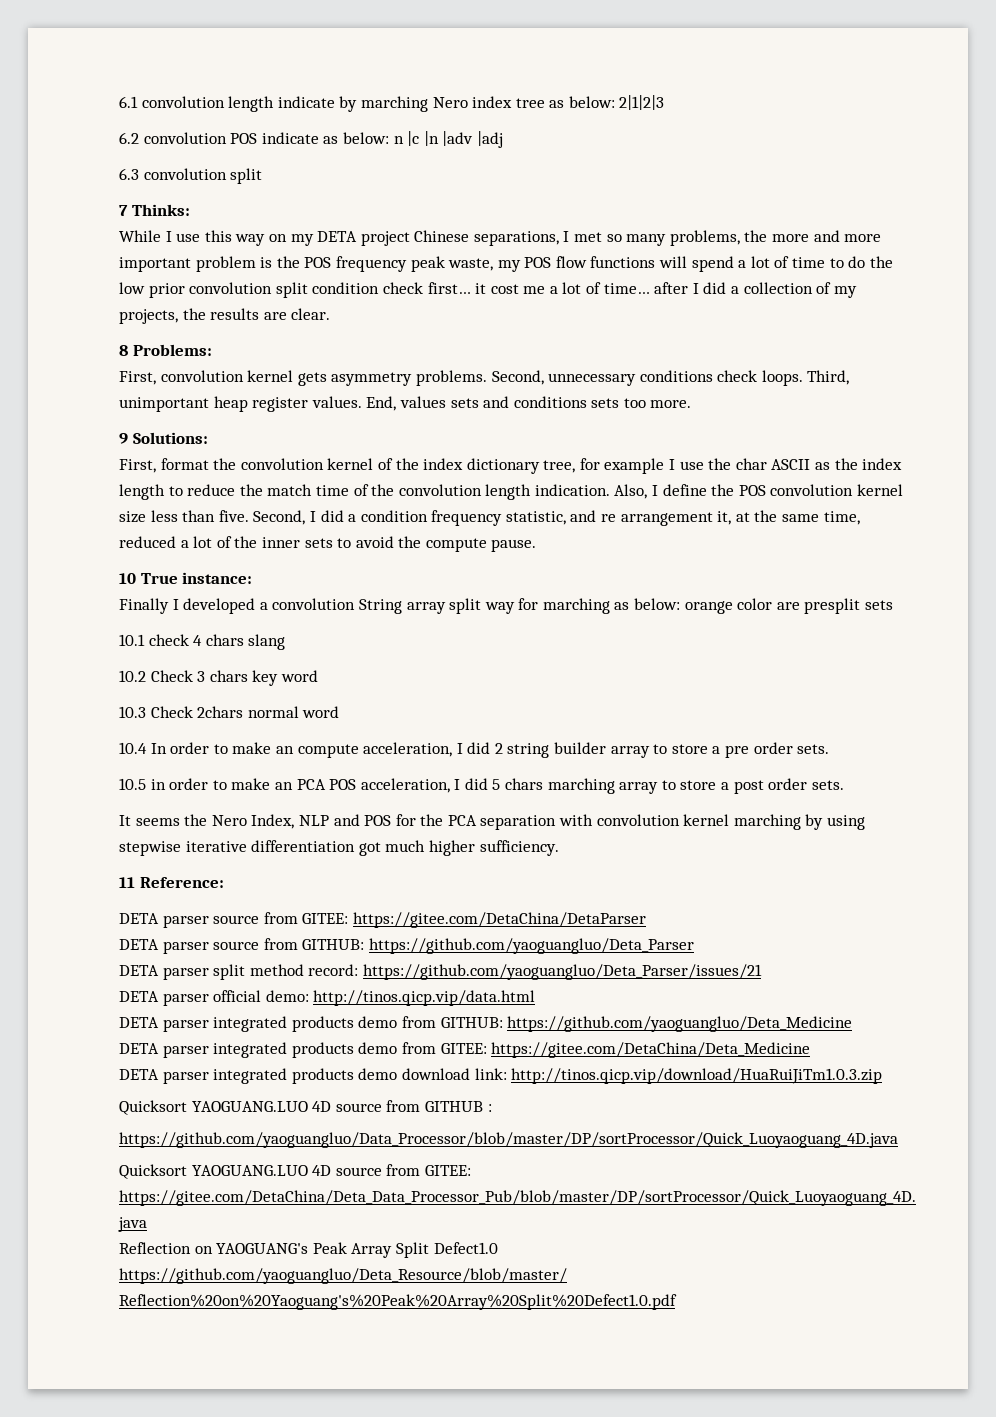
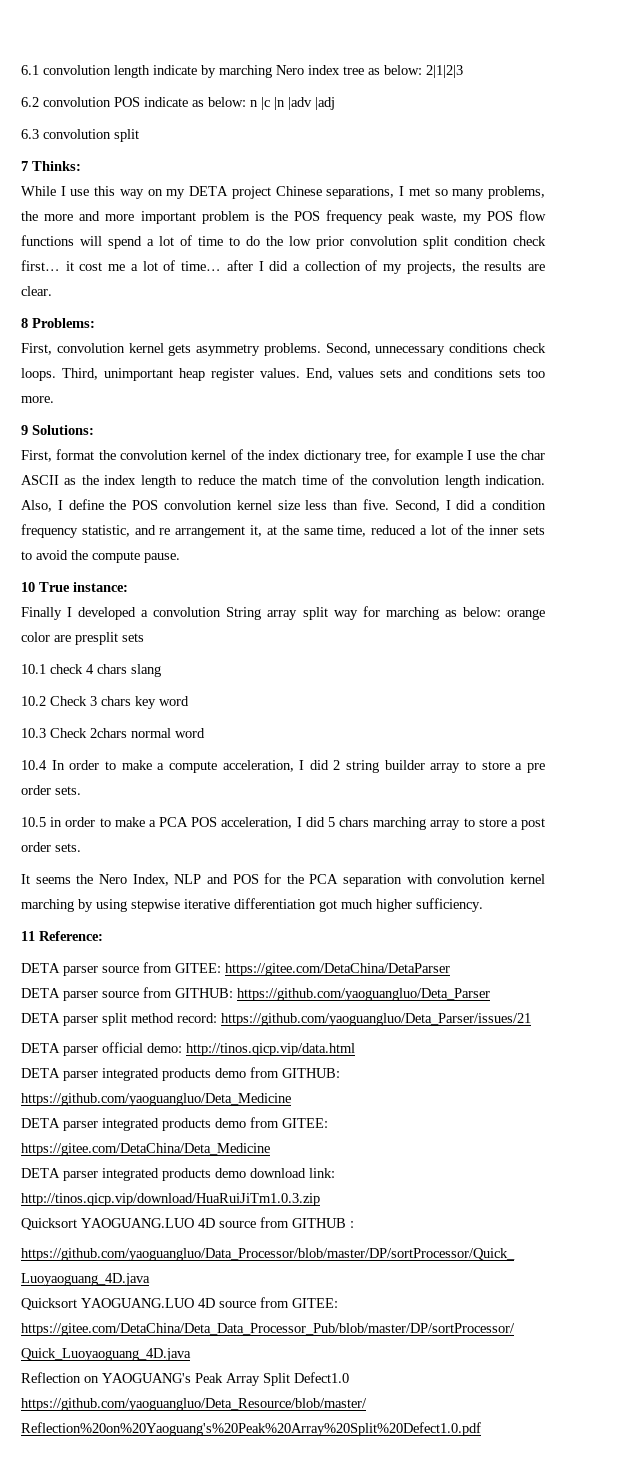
[275,746,294,754] an -> [157,763,165,770] a
[274,782,293,790] an -> [148,820,156,827] a

